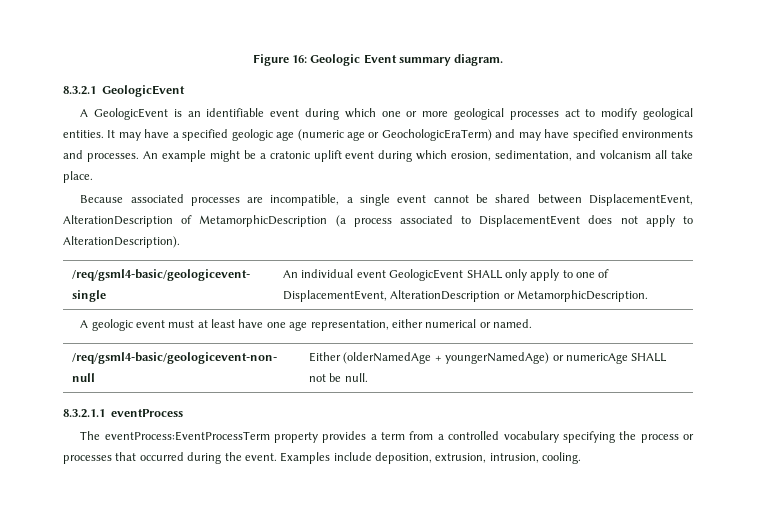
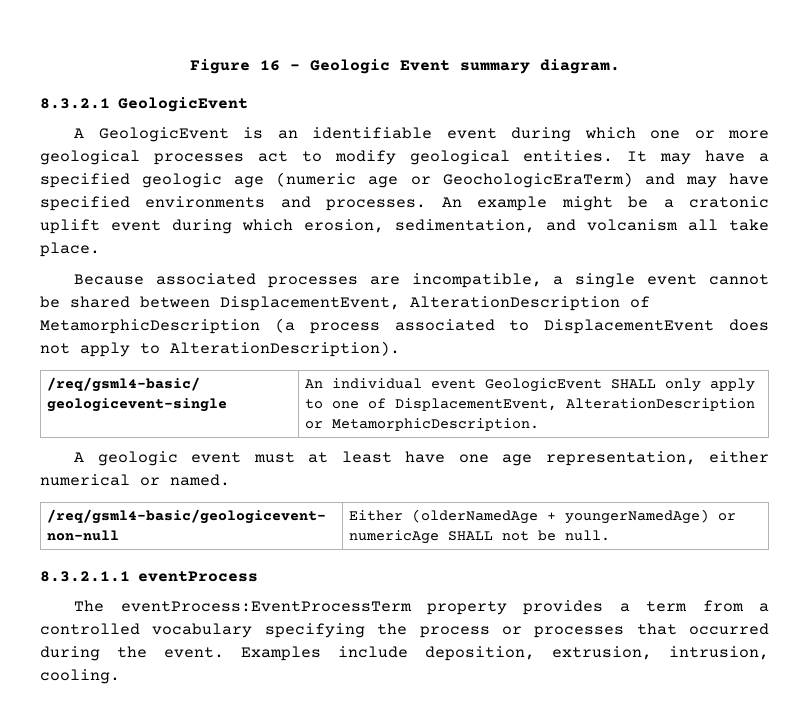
[291,55,307,63] 16: -> [259,60,300,71] 16 -

